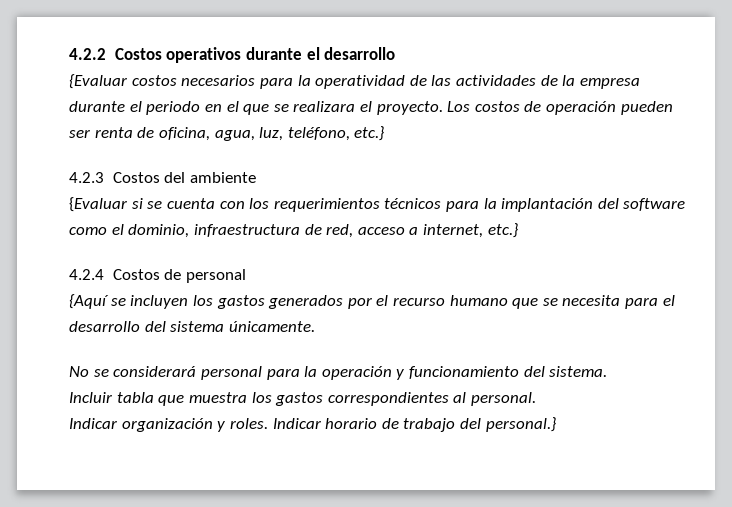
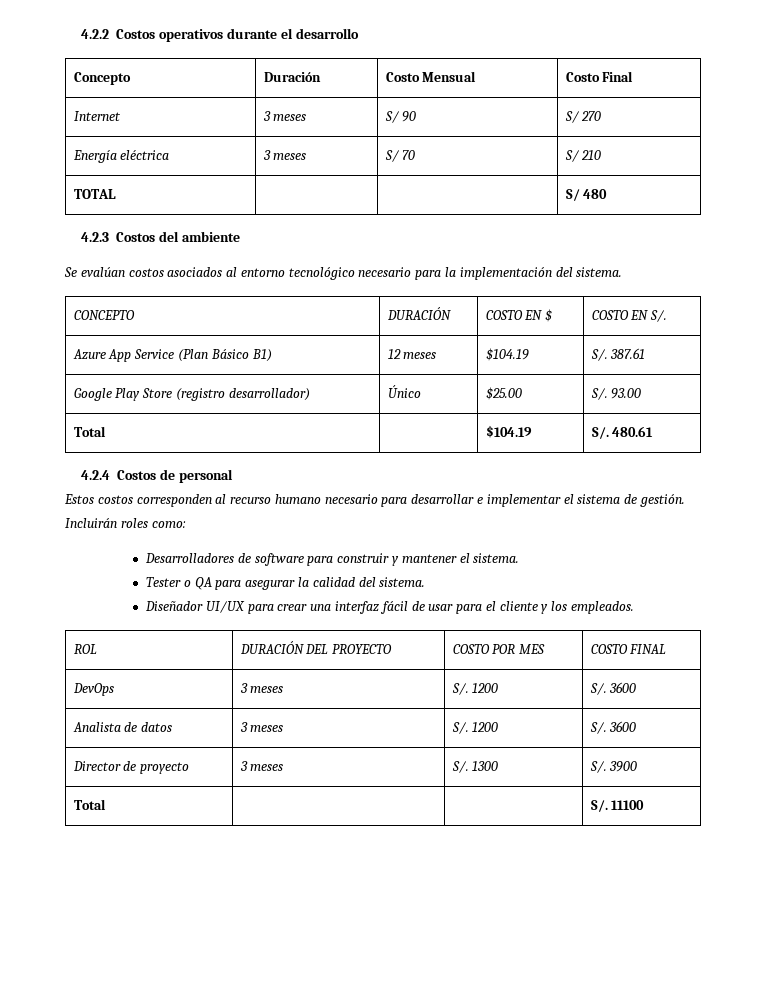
[69,74,640,89] [69,101,673,115] [69,126,385,141] [69,172,256,183] [69,197,686,212] [69,223,518,238] [69,269,246,283] [69,294,675,309] [69,321,316,332] [69,366,608,380] [69,392,537,406] [69,417,556,432] // {Evaluar costos necesarios para la operatividad de las actividades de la empresa durante el periodo en el que se realizara el proyecto. Los costos de operación pueden ser renta de oficina, agua, luz, teléfono, etc.} // 4.2.3 Costos del ambiente // {Evaluar si se cuenta con los requerimientos técnicos para la implantación del software como el dominio, infraestructura de red, acceso a internet, etc.} // 4.2.4 Costos de personal // {Aquí se incluyen los gastos generados por el recurso humano que se necesita para el desarrollo del sistema únicamente. // No se considerará personal para la operación y funcionamiento del sistema. // Incluir tabla que muestra los gastos correspondientes al personal. // Indicar organización y roles. Indicar horario de trabajo del personal.} -> [73,72,131,85] [263,72,321,82] [385,71,477,82] [565,71,634,82] [73,111,121,121] [262,111,307,121] [384,111,417,123] [564,111,602,123] [72,150,170,163] [262,150,307,160] [384,150,416,162] [564,150,602,162] [73,189,116,199] [565,189,608,201] [81,231,240,242] [64,267,623,280] [73,310,135,320] [386,307,451,320] [485,309,553,322] [591,310,668,322] [72,349,272,362] [387,349,437,359] [485,348,529,361] [590,348,646,361] [73,388,310,401] [387,385,421,398] [485,387,522,400] [590,388,642,400] [73,426,106,437] [485,425,532,438] [591,426,654,439] [81,469,233,483] [64,494,685,507] [65,518,186,528] [145,553,520,566] [146,577,426,590] [145,601,634,614] [73,644,97,654] [239,641,393,654] [452,644,546,654] [590,644,667,654] [72,683,114,696] [239,683,284,693] [451,683,499,695] [589,682,637,695] [72,722,173,732] [239,722,284,732] [451,722,499,734] [589,721,637,734] [72,761,190,774] [239,761,284,771] [451,761,499,773] [589,761,638,773] [73,799,106,810] [590,800,645,812] // Concepto | Duración | Costo Mensual | Costo Final // Internet | 3 meses | S/ 90 | S/ 270 // Energía eléctrica | 3 meses | S/ 70 | S/ 210 // TOTAL | | | S/ 480 // 4.2.3 Costos del ambiente // Se evalúan costos asociados al entorno tecnológico necesario para la implementación del sistema. // CONCEPTO | DURACIÓN | COSTO EN $ | COSTO EN S/. // Azure App Service (Plan Básico B1) | 12 meses | $104.19 | S/. 387.61 // Google Play Store (registro desarrollador) | Único | $25.00 | S/. 93.00 // Total | | $104.19 | S/. 480.61 // 4.2.4 Costos de personal // Estos costos corresponden al recurso humano necesario para desarrollar e implementar el sistema de gestión. Incluirán roles como: // Desarrolladores de software para construir y mantener el sistema. // Tester o QA para asegurar la calidad del sistema. // Diseñador UI/UX para crear una interfaz fácil de usar para el cliente y los empleados. // ROL | DURACIÓN DEL PROYECTO | COSTO POR MES | COSTO FINAL // DevOps | 3 meses | S/. 1200 | S/. 3600 // Analista de datos | 3 meses | S/. 1200 | S/. 3600 // Director de proyecto | 3 meses | S/. 1300 | S/. 3900 // Total | | | S/. 11100

